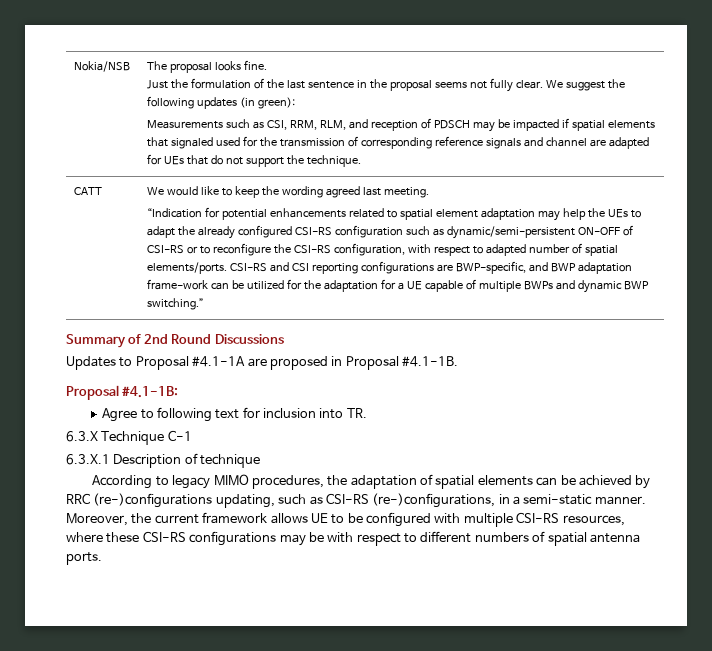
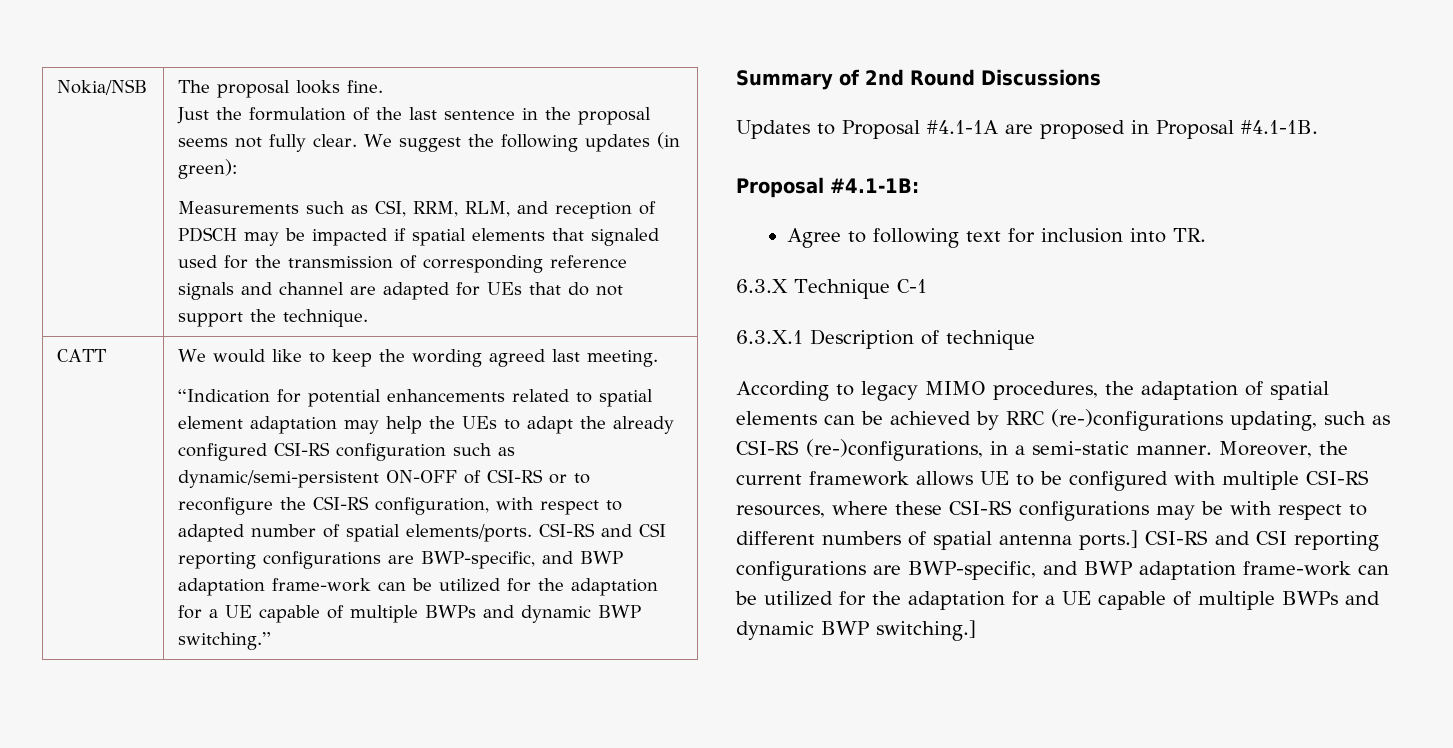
[66,552,102,565] ports. -> [1079,530,1379,551] [736,561,1389,581] [735,591,1380,610] [736,620,976,641] ports.] CSI-RS and CSI reporting configurations are BWP-specific, and BWP adaptation frame-work can be utilized for the adaptation for a UE capable of multiple BWPs and dynamic BWP switching.]

